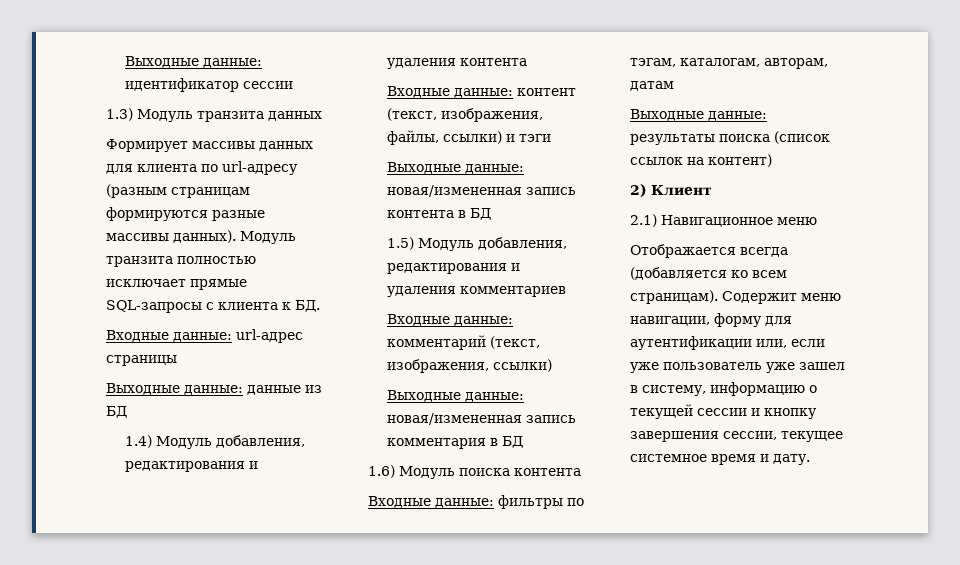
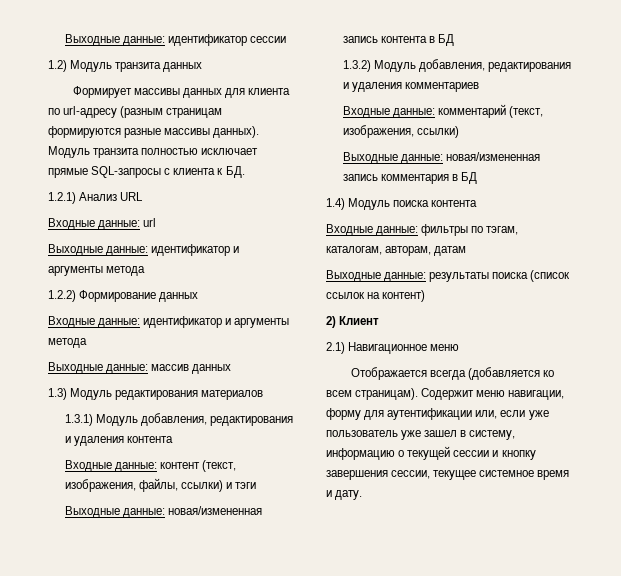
[106,108,133,121] 1.3) -> [48,60,67,72] 1.2)
[106,329,303,343] [106,355,177,366] [106,383,322,395] [106,406,127,418] [125,435,153,448] // Входные данные: url-адрес страницы // Выходные данные: данные из БД // 1.4) -> [48,192,144,204] [48,218,157,230] [48,244,240,256] [48,266,146,276] [48,290,199,302] [48,316,290,328] [48,338,87,348] [48,362,232,374] [48,388,264,400] [64,414,93,426] // 1.2.1) Анализ URL // Входные данные: url // Выходные данные: идентификатор и аргументы метода // 1.2.2) Формирование данных // Входные данные: идентификатор и аргументы метода // Выходные данные: массив данных // 1.3) Модуль редактирования материалов // 1.3.1)
[387,237,415,250] 1.5) -> [342,60,371,72] 1.3.2)
[368,465,395,478] 1.6) -> [326,198,345,210] 1.4)

